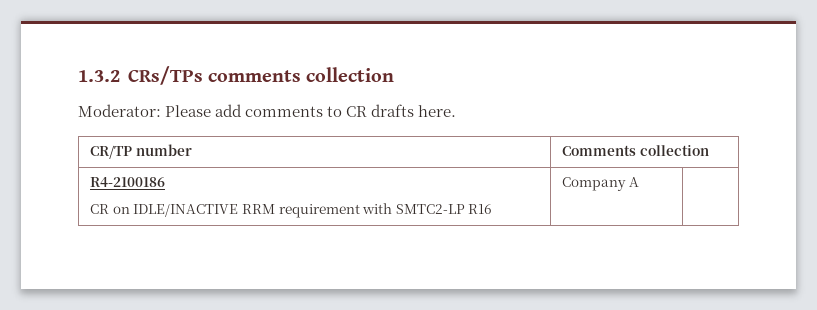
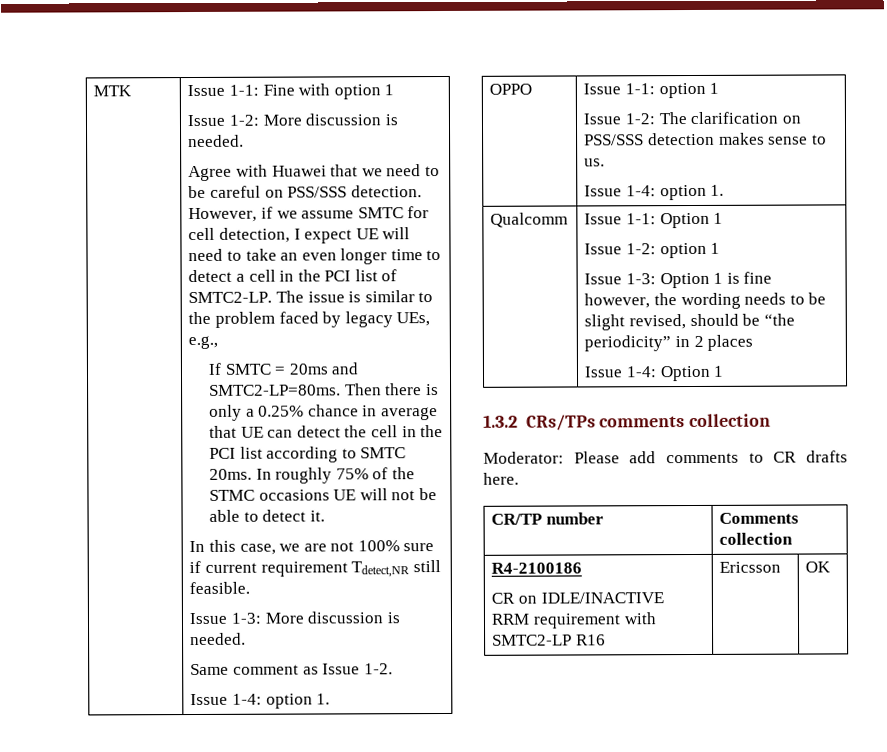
(78, 76) none -> [93,85,133,97] [187,83,395,100] [187,113,398,127] [188,134,245,148] [188,164,440,182] [188,185,422,199] [188,206,430,223] [188,227,411,244] [188,248,442,265] [188,269,398,283] [188,290,434,304] [188,311,431,328] [188,335,219,350] [207,362,359,375] [208,383,439,396] [208,404,438,421] [208,425,444,438] [208,446,407,463] [208,467,415,484] [208,488,437,501] [208,509,325,522] [189,539,435,555] [189,560,441,578] [189,581,251,595] [189,611,400,625] [190,632,247,646] [190,663,393,676] [190,693,331,709] [489,83,533,95] [583,82,720,99] [583,111,801,125] [584,132,827,146] [584,158,606,167] [584,184,725,201] [490,212,569,228] [584,212,724,229] [584,242,721,259] [584,271,773,289] [584,292,827,310] [584,313,795,331] [584,334,754,352] [584,365,725,382] MTK | Issue 1-1: Fine with option 1 // Issue 1-2: More discussion is needed. // Agree with Huawei that we need to be careful on PSS/SSS detection. However, if we assume SMTC for cell detection, I expect UE will need to take an even longer time to detect a cell in the PCI list of SMTC2-LP. The issue is similar to the problem faced by legacy UEs, e.g., // If SMTC = 20ms and SMTC2-LP=80ms. Then there is only a 0.25% chance in average that UE can detect the cell in the PCI list according to SMTC 20ms. In roughly 75% of the STMC occasions UE will not be able to detect it. // In this case, we are not 100% sure if current requirement Tdetect,NR still feasible. // Issue 1-3: More discussion is needed. // Same comment as Issue 1-2. // Issue 1-4: option 1. // OPPO | Issue 1-1: option 1 // Issue 1-2: The clarification on PSS/SSS detection makes sense to us. // Issue 1-4: option 1. // Qualcomm | Issue 1-1: Option 1 // Issue 1-2: option 1 // Issue 1-3: Option 1 is fine however, the wording needs to be slight revised, should be “the periodicity” in 2 places // Issue 1-4: Option 1 //
[561,177,639,191] Company A | -> [719,561,782,573] [805,561,832,573] Ericsson | OK

